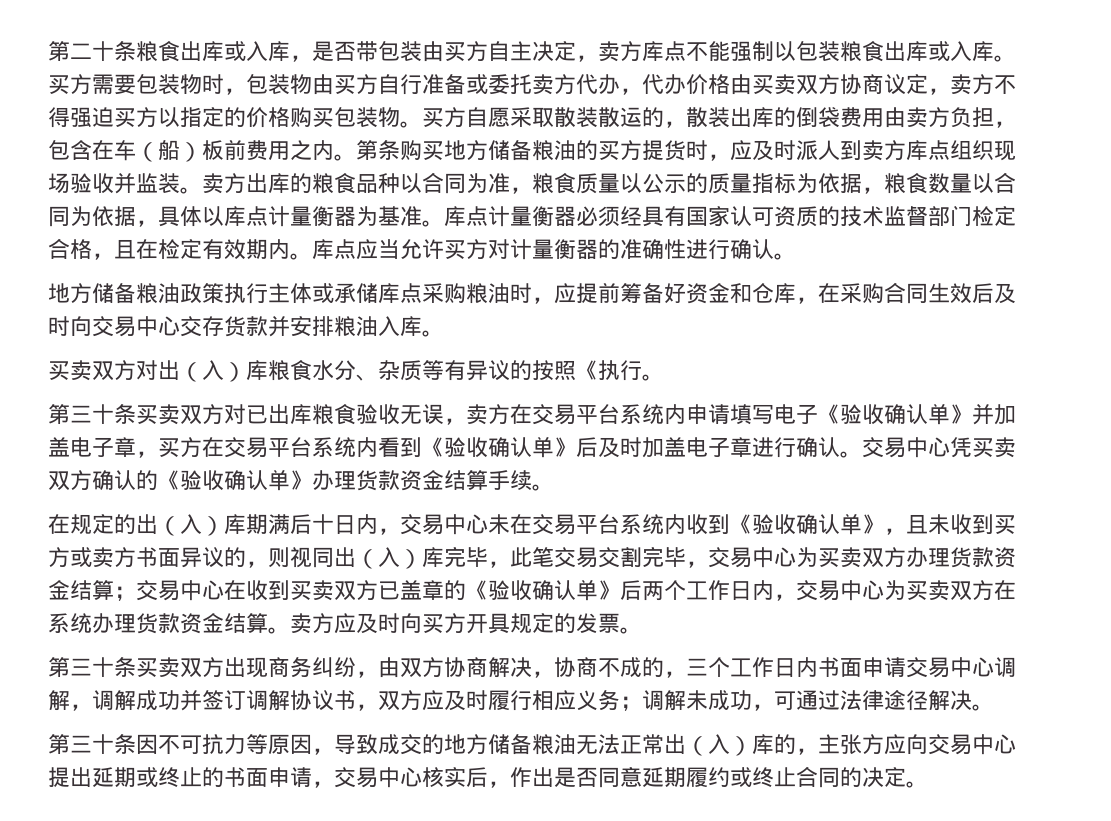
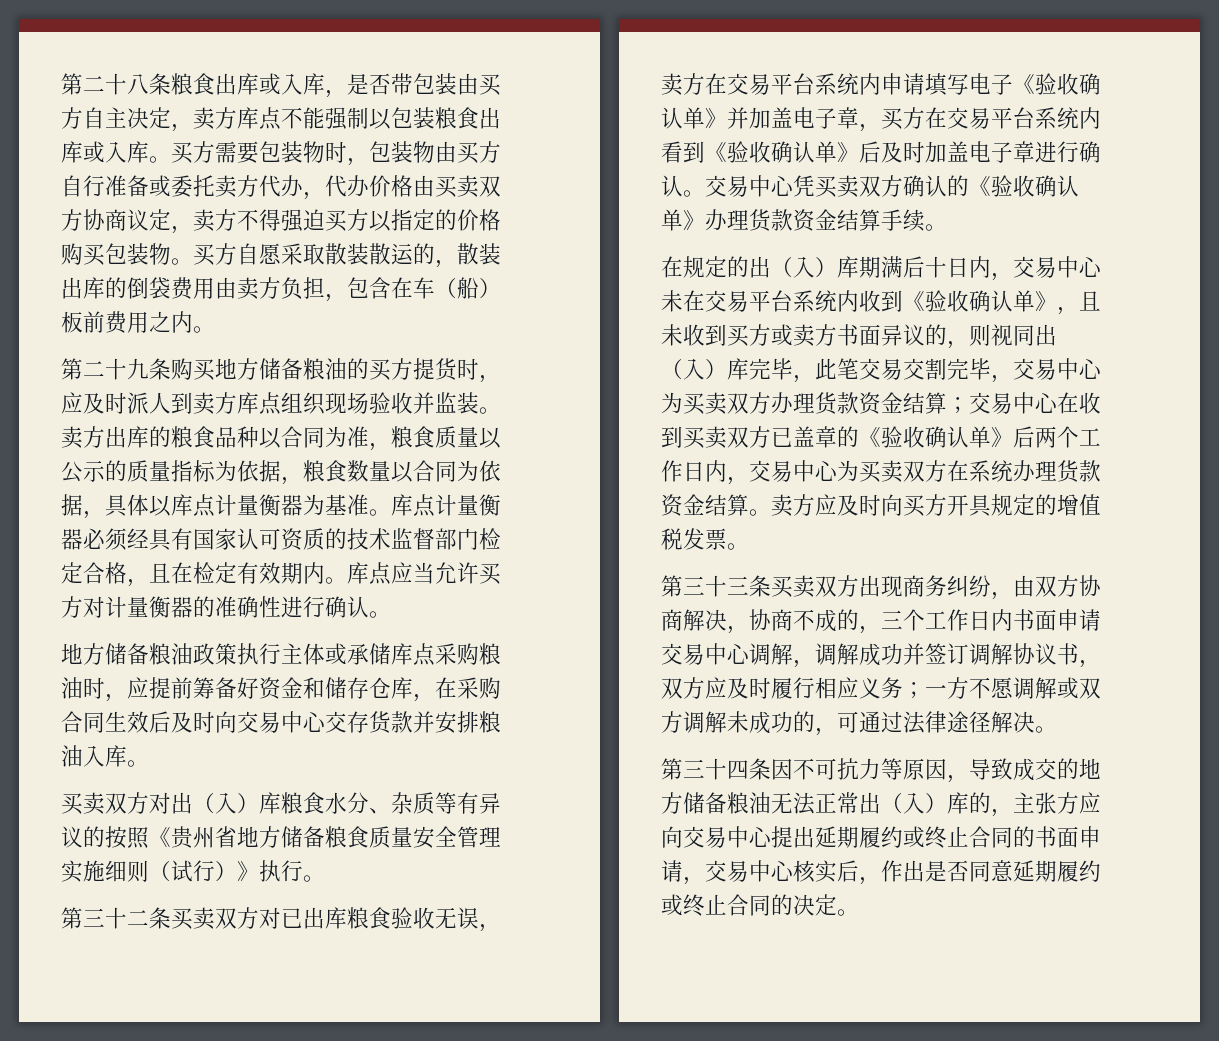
[48,41,114,61] 第二十 -> [61,73,149,95] 第二十八
[356,140,378,160] 第 -> [61,358,149,380] // 第二十九
(752, 293) none -> [325,677,369,699] 储存
(598, 370) none -> [171,826,501,849] [61,860,259,883] 贵州省地方储备粮食质量安全管理实施细则（试行）》
(114, 414) none -> [127,910,149,926] 二
(576, 623) none -> [1057,494,1101,516] [661,528,683,550] 增值税
(114, 667) none -> [727,576,749,595] 三
(642, 703) none -> [925,677,1101,699] [661,711,683,733] 一方不愿调解或双方
(752, 700) none -> [793,711,815,732] 的
(114, 744) none -> [727,760,749,779] 四
[136,767,202,787] 或终止 -> [859,826,1013,849] 履约或终止合同

